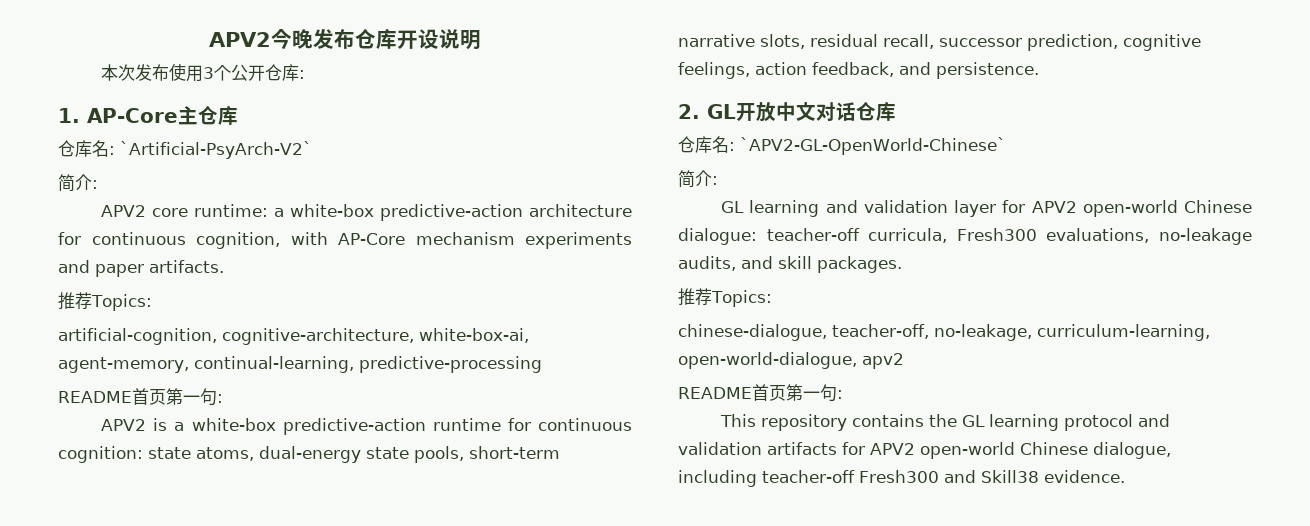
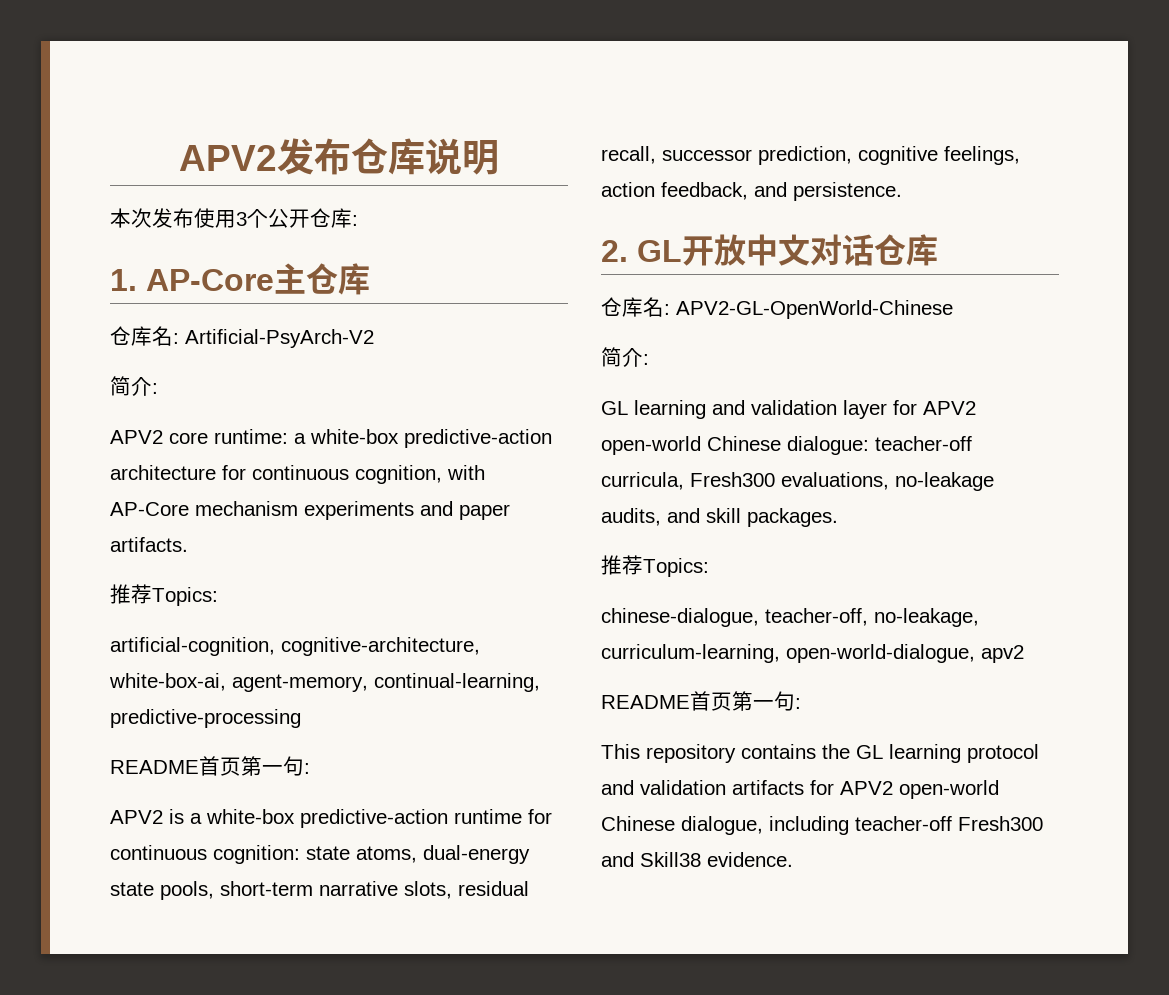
[209,29,313,49] APV2今晚 -> [179,145,277,171] APV2
[397,29,439,49] 开设 -> (425, 156) none
[120,141,312,159] `Artificial-PsyArch-V2` -> [185,329,374,348] Artificial-PsyArch-V2
[740,137,1006,155] `APV2-GL-OpenWorld-Chinese` -> [676,300,953,319] APV2-GL-OpenWorld-Chinese

